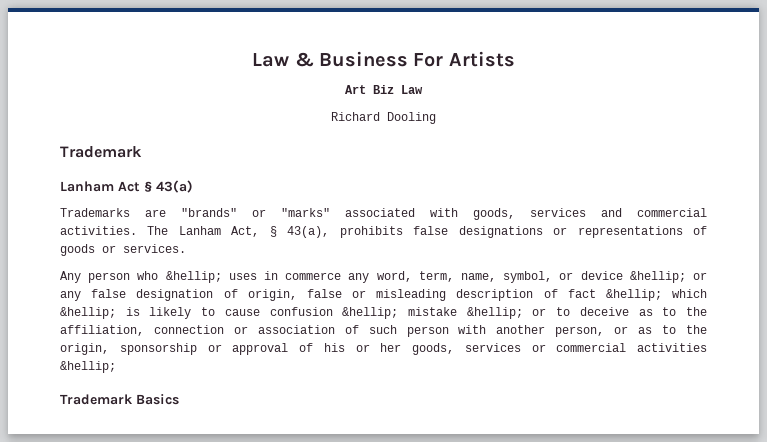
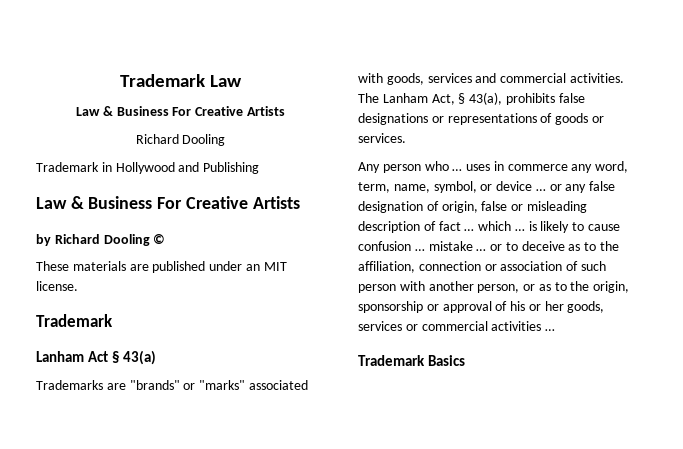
[252,51,515,67] [345,85,423,94] [331,112,436,124] Law & Business For Artists // Art Biz Law // Richard Dooling -> [119,74,243,87] [76,106,285,116] [135,134,226,146] [36,162,260,174] [36,196,300,209] [36,234,166,246] [36,261,287,273] [36,281,78,291] Trademark Law // Law & Business For Creative Artists // Richard Dooling // Trademark in Hollywood and Publishing // Law & Business For Creative Artists // by Richard Dooling © // These materials are published under an MIT license.
[165,271,222,283] &hellip; -> [452,169,463,171] …
[629,271,686,283] &hellip; -> [535,189,546,191] …
[605,289,707,301] [60,307,116,319] &hellip; which &hellip; -> [464,221,525,231] … which …
[342,307,523,319] &hellip; mistake &hellip; -> [414,241,487,251] … mistake …
[60,361,116,373] &hellip; -> [545,329,556,331] …

